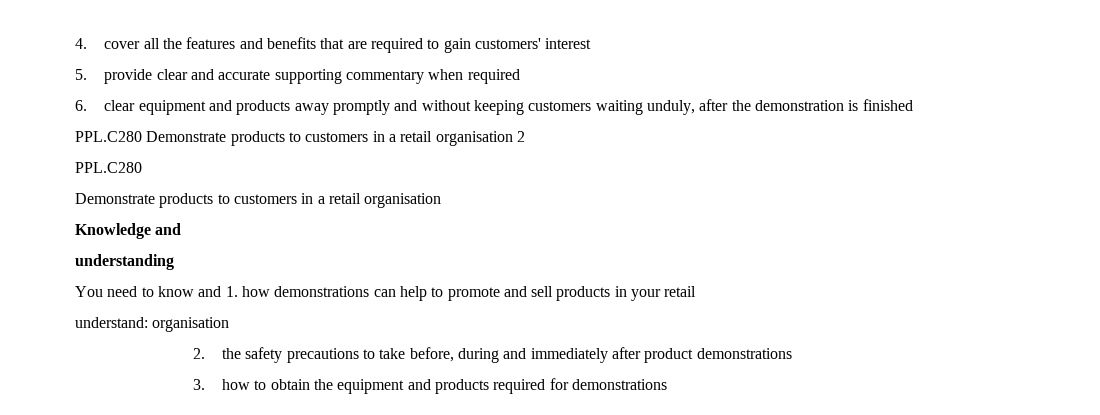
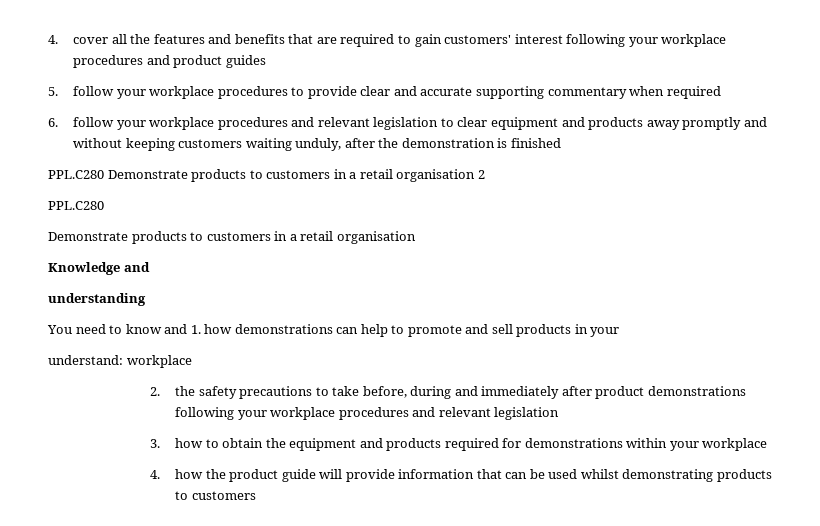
[75,69,87,80] // 5. -> [566,34,727,47] [73,55,266,68] [48,86,305,99] following your workplace procedures and product guides // 5. follow your workplace procedures to
(87, 105) none -> [73,117,454,130] follow your workplace procedures and relevant legislation to
[664,286,697,297] retail -> (620, 332) none
[152,317,230,332] organisation -> [126,355,192,368] workplace
(792, 353) none -> [175,407,560,420] following your workplace procedures and relevant legislation
(668, 384) none -> [626,438,768,451] [149,469,772,482] [175,491,256,500] within your workplace // 4. how the product guide will provide information that can be used whilst demonstrating products to customers

